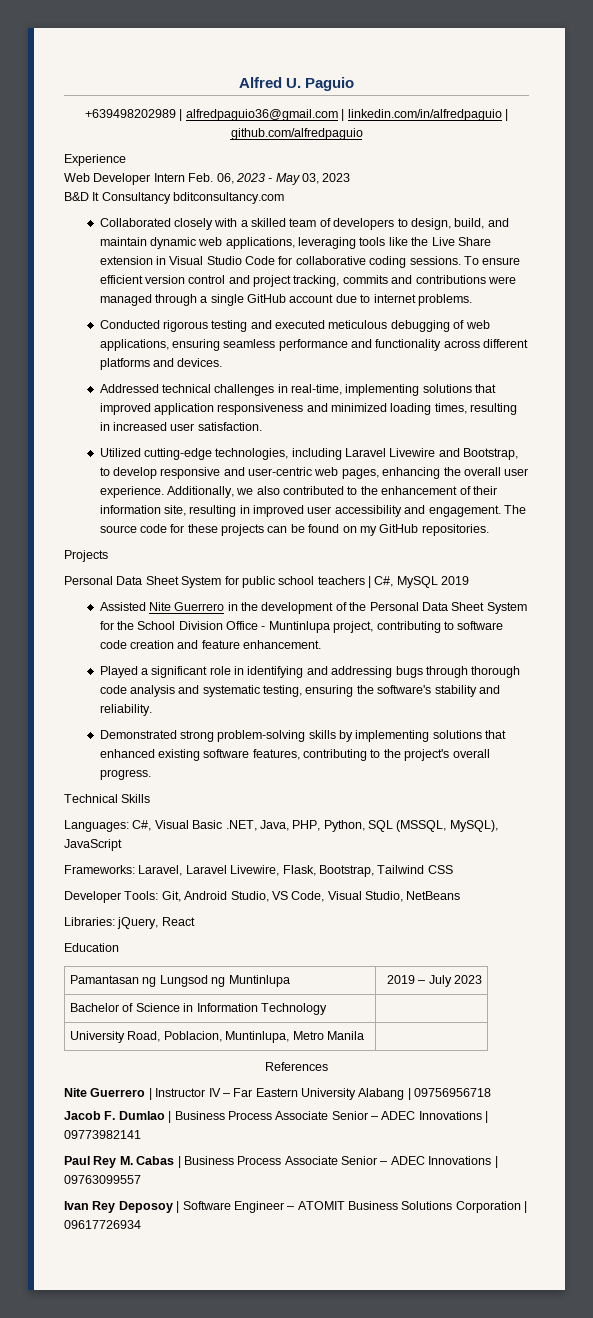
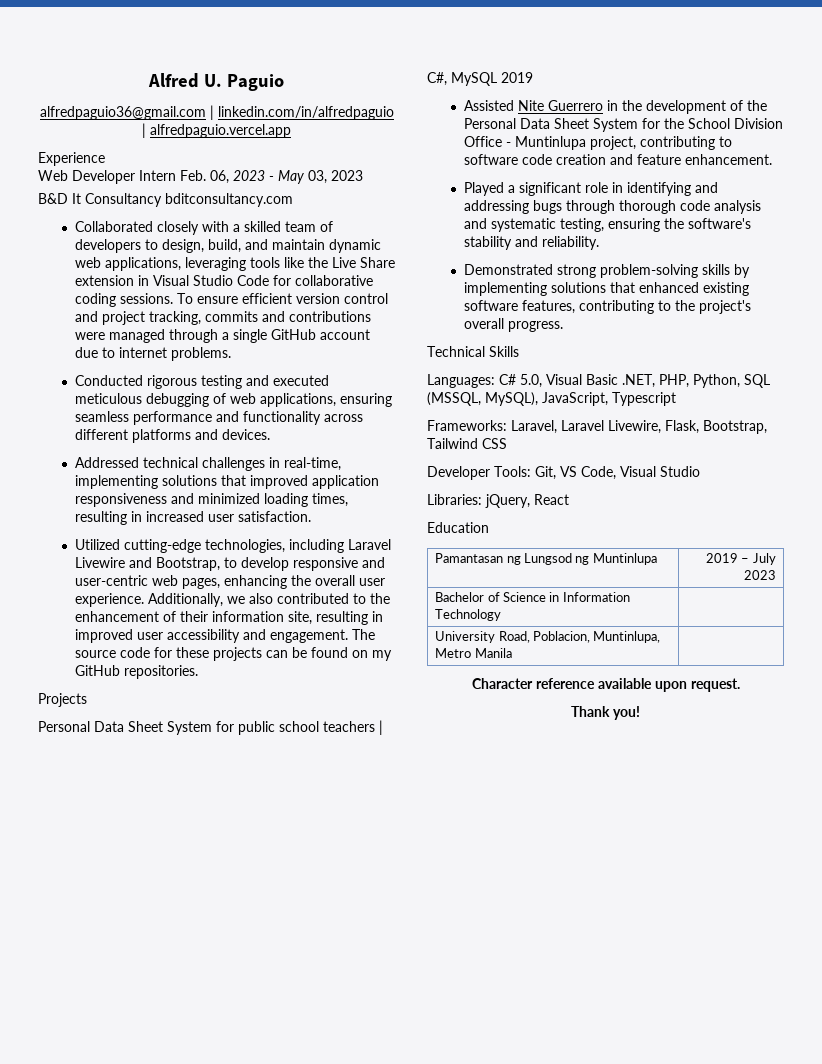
[85,109,183,121] +639498202989 | -> (284, 82) none
[230,128,363,140] github.com/alfredpaguio -> [150,124,291,138] alfredpaguio.vercel.app
[132,820,152,831] C#, -> [499,374,542,388] C# 5.0,
[259,820,289,831] Java, -> (655, 381) none
[64,839,122,851] JavaScript -> [542,392,676,406] JavaScript, Typescript
[184,891,269,902] Android Studio, -> (556, 473) none
[365,891,461,902] Studio, NetBeans -> [660,466,700,477] Studio
[265,1062,328,1071] [64,1088,492,1100] [64,1111,489,1123] [64,1130,141,1139] [64,1156,498,1168] [64,1175,141,1184] [64,1201,528,1213] [64,1220,141,1229] References // Nite Guerrero | Instructor IV – Far Eastern University Alabang | 09756956718 // Jacob F. Dumlao | Business Process Associate Senior – ADEC Innovations | 09773982141 // Paul Rey M. Cabas | Business Process Associate Senior – ADEC Innovations | 09763099557 // Ivan Rey Deposoy | Software Engineer – ATOMIT Business Solutions Corporation | 09617726934 -> [471,678,740,692] [571,706,640,720] Character reference available upon request. // Thank you!

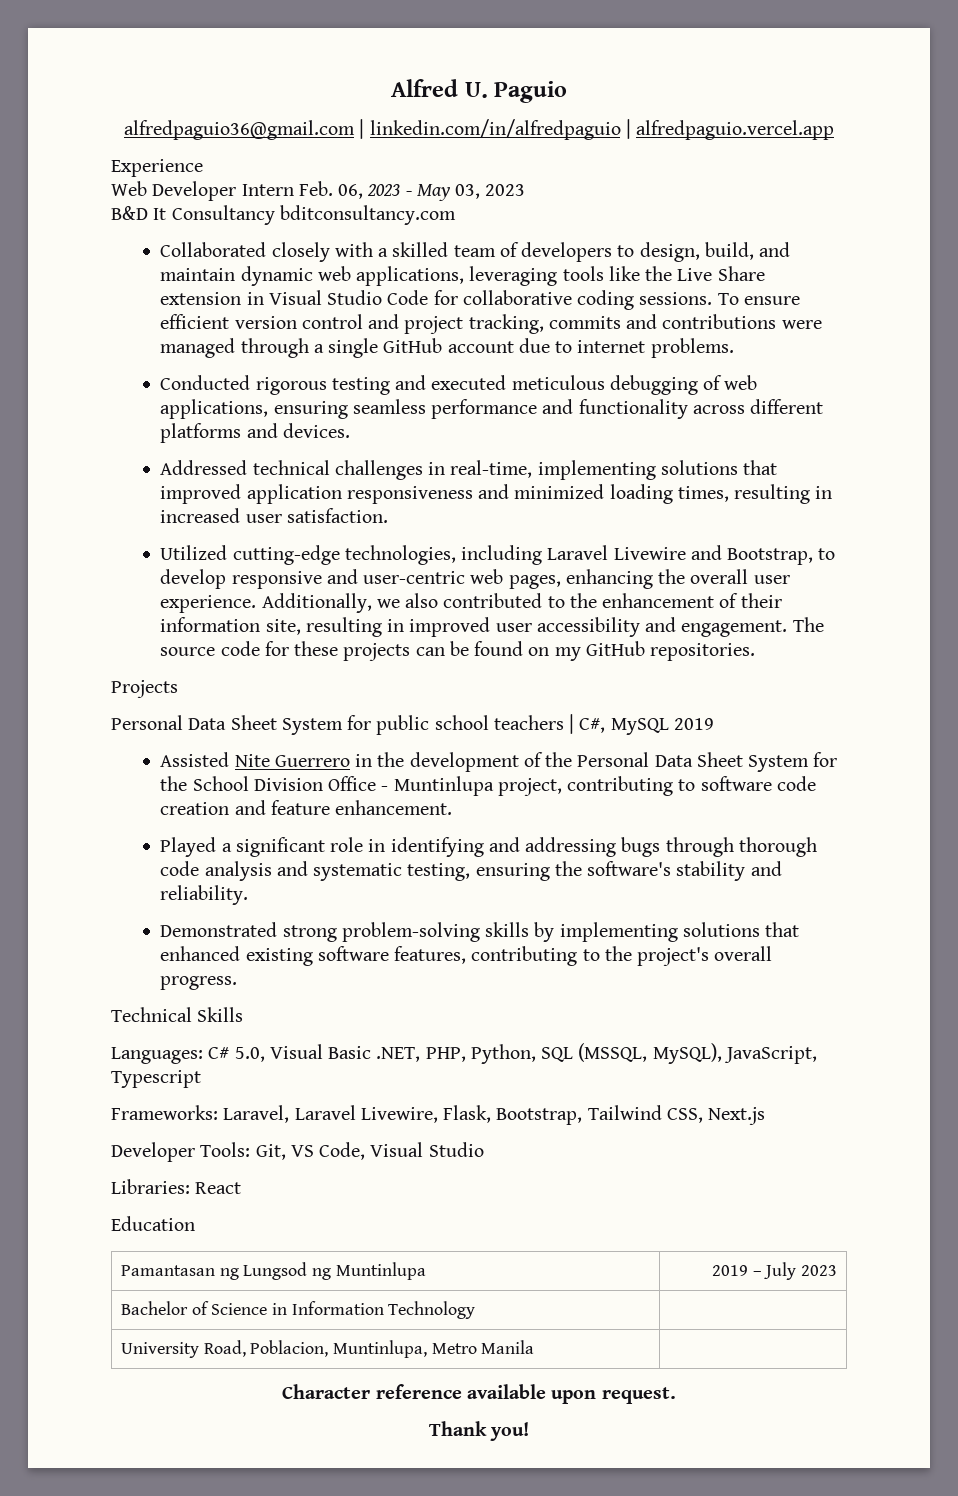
[482,438,507,449] CSS -> [666,1107,766,1125] CSS, Next.js
[485,494,530,508] jQuery, -> (190, 1186) none

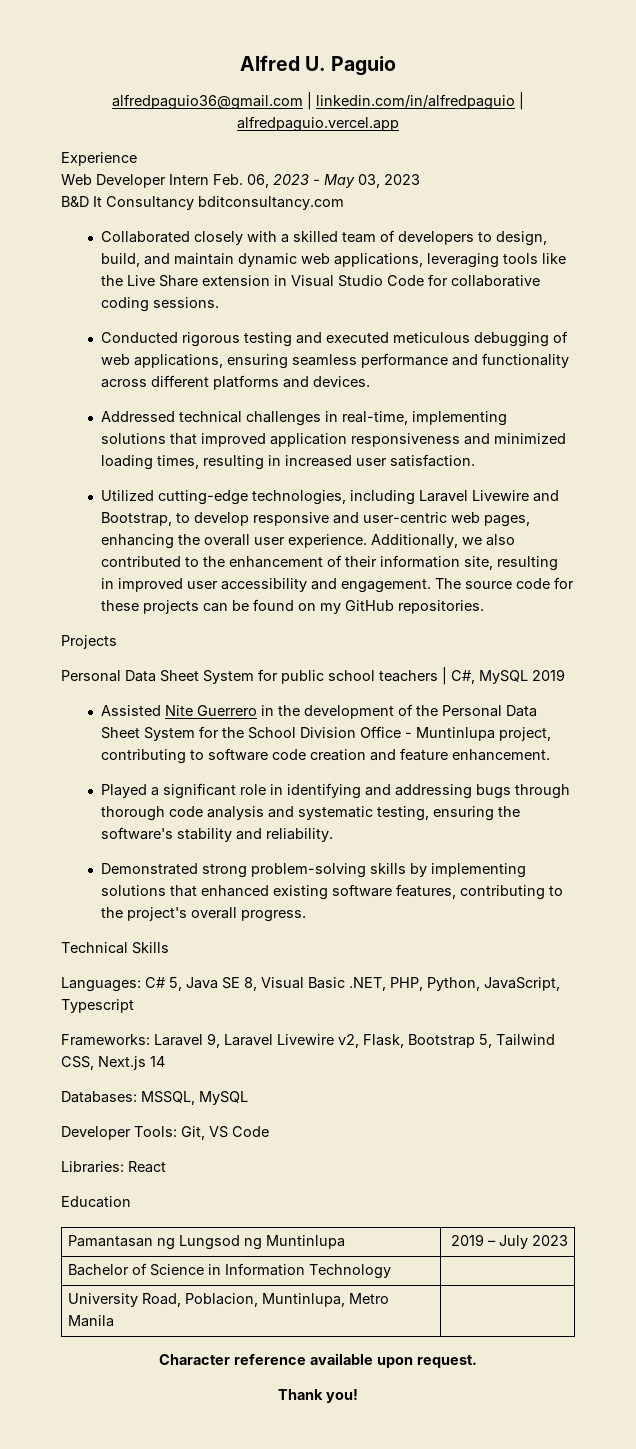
[717,293,800,305] [160,314,822,334] [160,338,734,358] To ensure efficient version control and project tracking, commits and contributions were managed through a single GitHub account due to internet problems. -> (220, 302) none
[234,1047,265,1062] 5.0, -> [169,977,257,991] 5, Java SE 8,
[541,1043,722,1064] SQL (MSSQL, MySQL), -> (480, 984) none
[223,1105,583,1125] Laravel, Laravel Livewire, Flask, Bootstrap, -> [154,1033,492,1048] Laravel 9, Laravel Livewire v2, Flask, Bootstrap 5,
(766, 1116) none -> [150,1056,165,1067] [61,1091,248,1105] 14 // Databases: MSSQL, MySQL
[319,1142,484,1160] Code, Visual Studio -> [232,1126,269,1137] Code

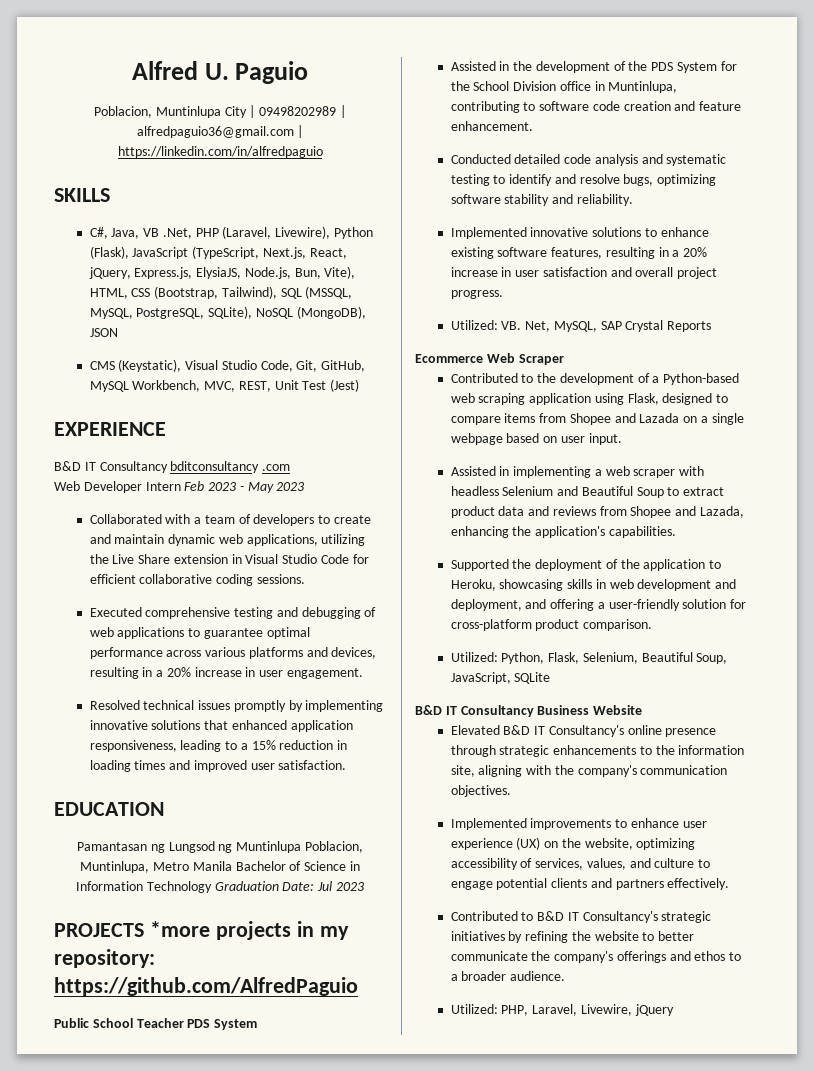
[112,92,524,110] [237,116,399,132] [61,152,137,166] alfredpaguio36@gmail.com | linkedin.com/in/alfredpaguio | alfredpaguio.vercel.app // Experience -> [94,105,346,118] [136,125,304,138] [117,146,323,158] [54,188,110,202] [89,226,374,239] [89,246,347,259] [88,266,356,279] [89,286,353,299] [89,306,366,319] [89,328,118,337] [89,359,366,372] [89,379,360,392] [54,422,166,436] [54,461,291,473] Poblacion, Muntinlupa City | 09498202989 | alfredpaguio36@gmail.com | https://linkedin.com/in/alfredpaguio // SKILLS // C#, Java, VB .Net, PHP (Laravel, Livewire), Python (Flask), JavaScript (TypeScript, Next.js, React, jQuery, Express.js, ElysiaJS, Node.js, Bun, Vite), HTML, CSS (Bootstrap, Tailwind), SQL (MSSQL, MySQL, PostgreSQL, SQLite), NoSQL (MongoDB), JSON // CMS (Keystatic), Visual Studio Code, Git, GitHub, MySQL Workbench, MVC, REST, Unit Test (Jest) // EXPERIENCE // B&D IT Consultancy bditconsultancy .com
[213,174,269,188] Feb. 06, -> [184,481,205,491] Feb
[358,174,420,188] [61,196,344,210] 03, 2023 // B&D It Consultancy bditconsultancy.com -> [276,482,306,491] 2023
[194,231,244,245] closely -> (162, 519) none
[293,231,339,242] skilled -> (202, 520) none
[496,231,548,246] [101,253,141,267] design, build, -> [334,515,372,524] create
[427,253,567,268] leveraging tools like -> [321,534,366,546] utilizing
(449, 280) none -> [89,574,136,584] efficient
[101,331,569,347] [101,353,570,369] [101,375,371,390] [101,411,508,426] [101,433,567,447] [101,454,476,470] [101,490,560,505] [101,512,531,527] [101,534,516,549] [101,555,559,571] [101,577,575,593] [101,599,485,614] [61,635,117,649] [61,667,565,685] [101,705,258,716] Conducted rigorous testing and executed meticulous debugging of web applications, ensuring seamless performance and functionality across different platforms and devices. // Addressed technical challenges in real-time, implementing solutions that improved application responsiveness and minimized loading times, resulting in increased user satisfaction. // Utilized cutting-edge technologies, including Laravel Livewire and Bootstrap, to develop responsive and user-centric web pages, enhancing the overall user experience. Additionally, we also contributed to the enhancement of their information site, resulting in improved user accessibility and engagement. The source code for these projects can be found on my GitHub repositories. // Projects // Personal Data Sheet System for public school teachers | C#, MySQL 2019 // Assisted Nite Guerrero -> [89,607,377,619] [89,627,310,639] [89,647,377,659] [89,667,364,679] [89,700,384,712] [89,720,353,732] [89,740,348,752] [89,760,347,772] [54,802,164,816] [77,841,363,853] [80,861,360,873] [76,881,365,893] [54,921,349,940] [54,949,155,968] [54,977,358,996] [54,1018,258,1030] [450,61,496,71] Executed comprehensive testing and debugging of web applications to guarantee optimal performance across various platforms and devices, resulting in a 20% increase in user engagement. // Resolved technical issues promptly by implementing innovative solutions that enhanced application responsiveness, leading to a 15% reduction in loading times and improved user satisfaction. // EDUCATION // Pamantasan ng Lungsod ng Muntinlupa Poblacion, Muntinlupa, Metro Manila Bachelor of Science in Information Technology Graduation Date: Jul 2023 // PROJECTS *more projects in my repository: https://github.com/AlfredPaguio // Public School Teacher PDS System // Assisted
[442,705,538,717] [101,727,141,739] Personal Data Sheet -> [651,62,674,71] PDS
[360,726,552,741] Office - Muntinlupa project, -> [559,81,678,93] office in Muntinlupa,
[101,783,571,799] [101,806,521,821] [101,827,334,842] [101,863,527,878] [101,884,564,900] [101,907,307,922] [61,942,169,954] [61,977,560,992] [61,999,134,1013] [61,1033,555,1048] [61,1056,165,1070] [61,1091,248,1105] [61,1126,269,1140] [61,1161,166,1173] [61,1196,131,1208] [68,1235,346,1250] [450,1234,568,1249] [68,1263,392,1279] [68,1293,390,1307] [68,1315,115,1327] [159,1353,477,1368] [278,1389,358,1403] Played a significant role in identifying and addressing bugs through thorough code analysis and systematic testing, ensuring the software's stability and reliability. // Demonstrated strong problem-solving skills by implementing solutions that enhanced existing software features, contributing to the project's overall progress. // Technical Skills // Languages: C# 5, Java SE 8, Visual Basic .NET, PHP, Python, JavaScript, Typescript // Frameworks: Laravel 9, Laravel Livewire v2, Flask, Bootstrap 5, Tailwind CSS, Next.js 14 // Databases: MSSQL, MySQL // Developer Tools: Git, VS Code // Libraries: React // Education // Pamantasan ng Lungsod ng Muntinlupa | 2019 – July 2023 // Bachelor of Science in Information Technology | // University Road, Poblacion, Muntinlupa, Metro Manila | // Character reference available upon request. // Thank you! -> [450,154,727,166] [450,174,717,186] [450,194,633,206] [450,227,709,239] [450,247,708,259] [450,267,718,279] [450,290,503,299] [450,320,712,332] [415,353,564,365] [450,373,740,385] [450,393,729,405] [450,413,744,425] [450,433,622,445] [450,466,705,478] [450,486,725,498] [450,506,745,518] [450,526,676,538] [450,559,722,571] [450,579,737,591] [450,599,747,611] [450,619,653,631] [450,652,728,664] [450,672,551,684] [415,705,643,717] [450,725,717,737] [450,745,745,757] [450,765,728,777] [450,785,511,797] [450,818,707,830] [450,837,696,850] [450,858,711,870] [450,878,730,890] [450,911,712,923] [450,931,695,943] [450,951,742,963] [450,971,566,981] [450,1004,674,1016] Conducted detailed code analysis and systematic testing to identify and resolve bugs, optimizing software stability and reliability. // Implemented innovative solutions to enhance existing software features, resulting in a 20% increase in user satisfaction and overall project progress. // Utilized: VB. Net, MySQL, SAP Crystal Reports // Ecommerce Web Scraper // Contributed to the development of a Python-based web scraping application using Flask, designed to compare items from Shopee and Lazada on a single webpage based on user input. // Assisted in implementing a web scraper with headless Selenium and Beautiful Soup to extract product data and reviews from Shopee and Lazada, enhancing the application's capabilities. // Supported the deployment of the application to Heroku, showcasing skills in web development and deployment, and offering a user-friendly solution for cross-platform product comparison. // Utilized: Python, Flask, Selenium, Beautiful Soup, JavaScript, SQLite // B&D IT Consultancy Business Website // Elevated B&D IT Consultancy's online presence through strategic enhancements to the information site, aligning with the company's communication objectives. // Implemented improvements to enhance user experience (UX) on the website, optimizing accessibility of services, values, and culture to engage potential clients and partners effectively. // Contributed to B&D IT Consultancy's strategic initiatives by refining the website to better communicate the company's offerings and ethos to a broader audience. // Utilized: PHP, Laravel, Livewire, jQuery

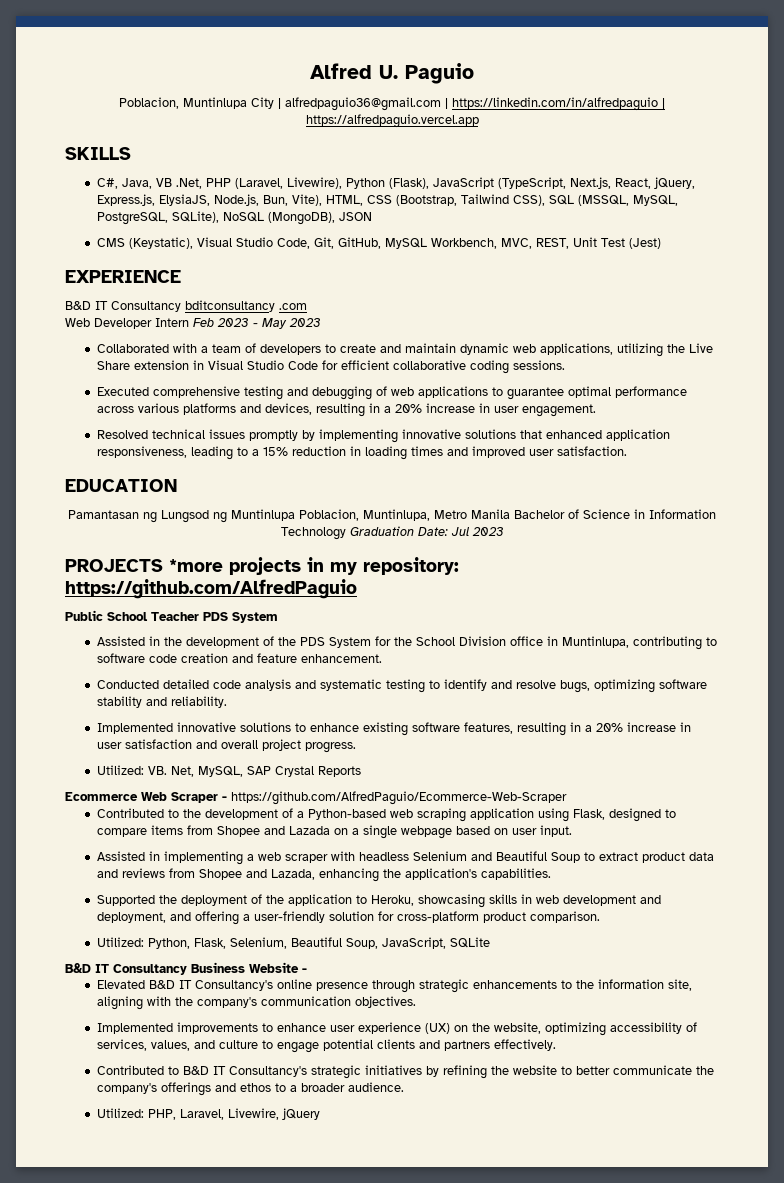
[259,105,346,118] 09498202989 | -> (281, 103) none
(323, 152) none -> [662,98,665,109] [305,114,479,128] | https://alfredpaguio.vercel.app
[221,286,277,299] Tailwind), -> [461,194,546,206] Tailwind CSS),
(564, 359) none -> [222,791,567,805] - https://github.com/AlfredPaguio/Ecommerce-Web-Scraper
(643, 710) none -> [302,968,307,973] -

